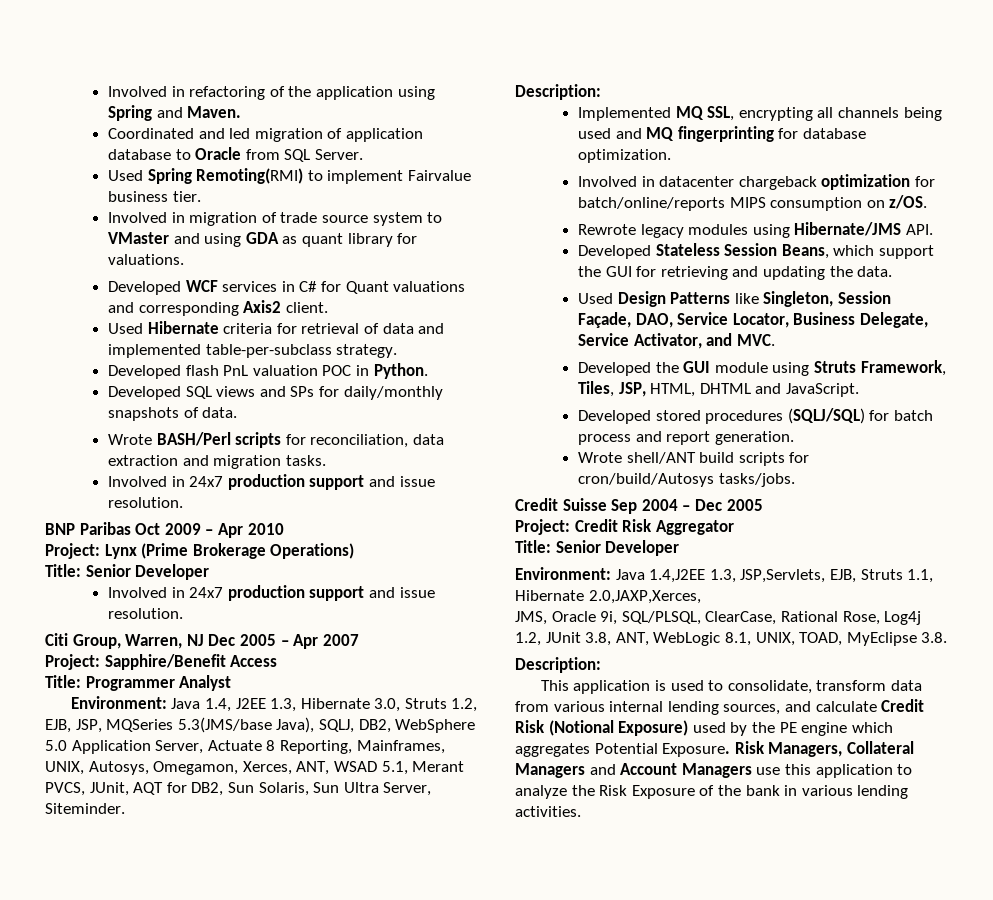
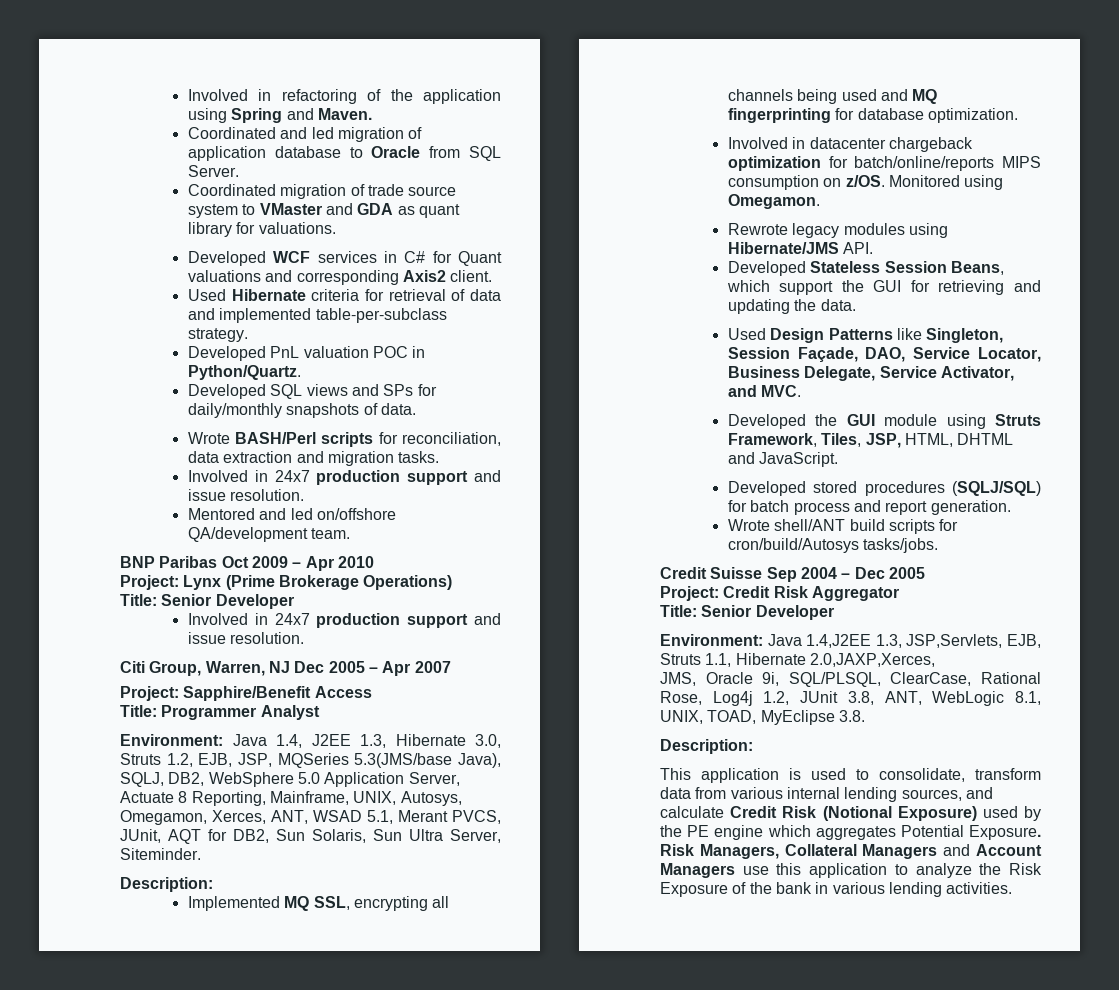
[108,168,471,184] [108,191,201,202] [108,212,185,223] Used Spring Remoting(RMI) to implement Fairvalue business tier. // Involved in -> [187,184,276,196] Coordinated
[204,233,242,247] using -> (353, 209) none
[185,365,219,376] flash -> (266, 353) none
[373,363,428,379] Python. -> [187,365,301,380] Python/Quartz.
(184, 502) none -> [187,508,396,520] [187,527,351,542] // Mentored and led on/offshore QA/development team.
[356,740,445,754] Mainframes, -> [269,791,349,805] Mainframe,
(928, 202) none -> [888,175,1004,190] [727,194,820,209] Monitored using Omegamon.

